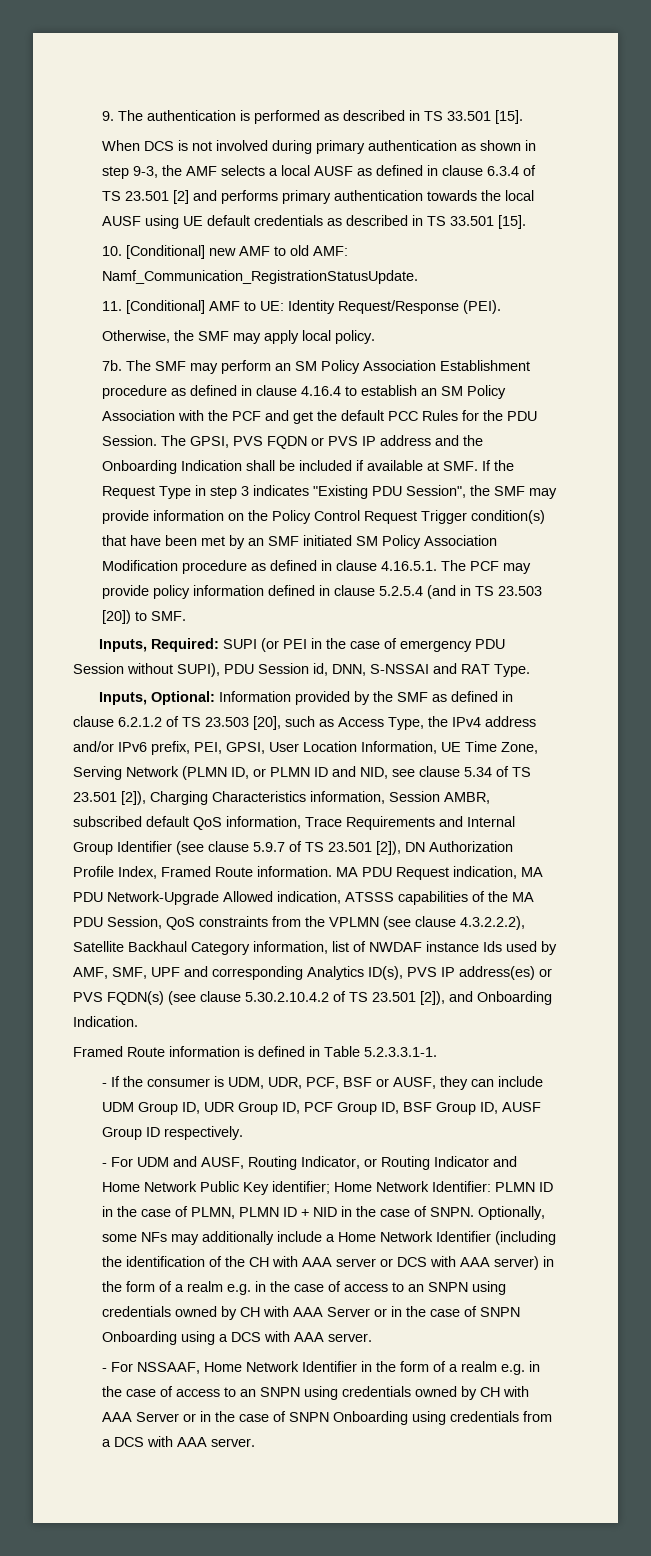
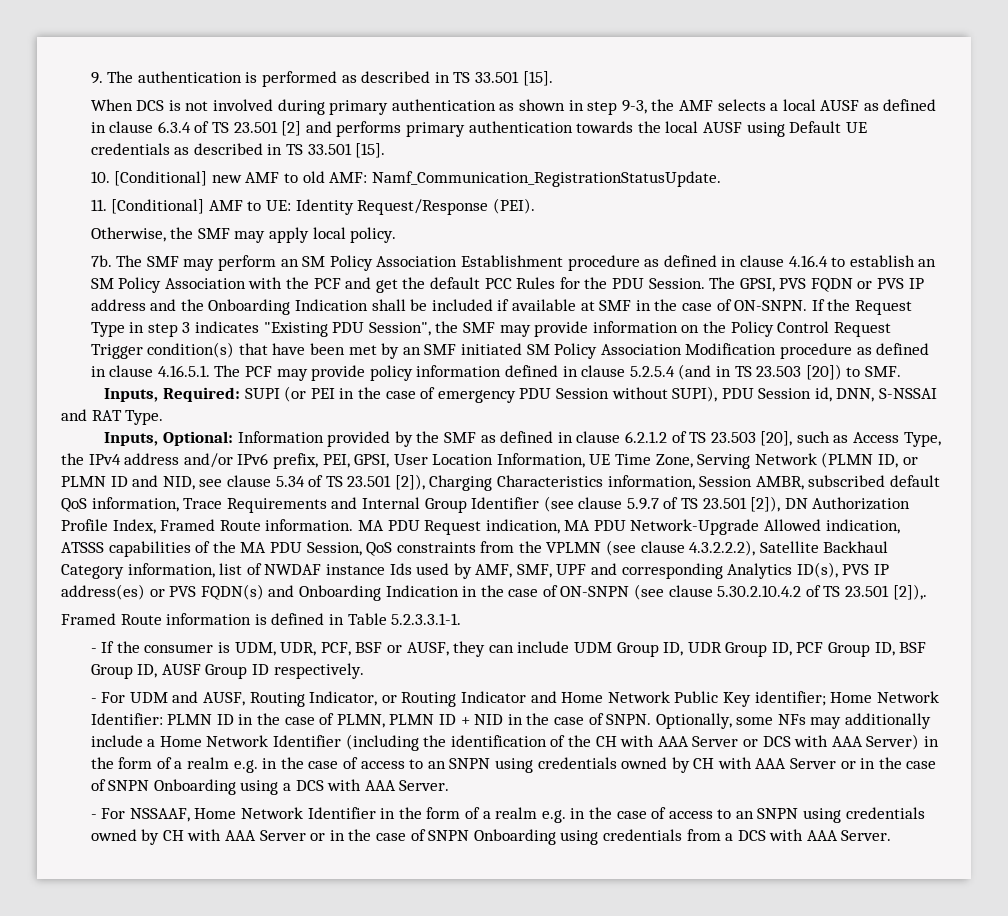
[182,215,250,226] UE default -> [789,121,867,133] Default UE
[442,461,478,471] SMF. -> [599,299,808,311] SMF in the case of ON-SNPN.
(164, 998) none -> [268,585,630,601] and Onboarding Indication in the case of ON-SNPN
[420,991,552,1005] [73,1016,138,1027] [2]), and Onboarding Indication. -> [892,584,927,600] [2]),.
[335,1258,376,1267] server -> [692,736,739,747] Server
[493,1256,539,1270] server) -> [866,734,920,750] Server)
[327,1333,372,1342] server. -> [399,780,450,791] Server.
[210,1438,255,1447] server. -> [841,830,892,841] Server.

